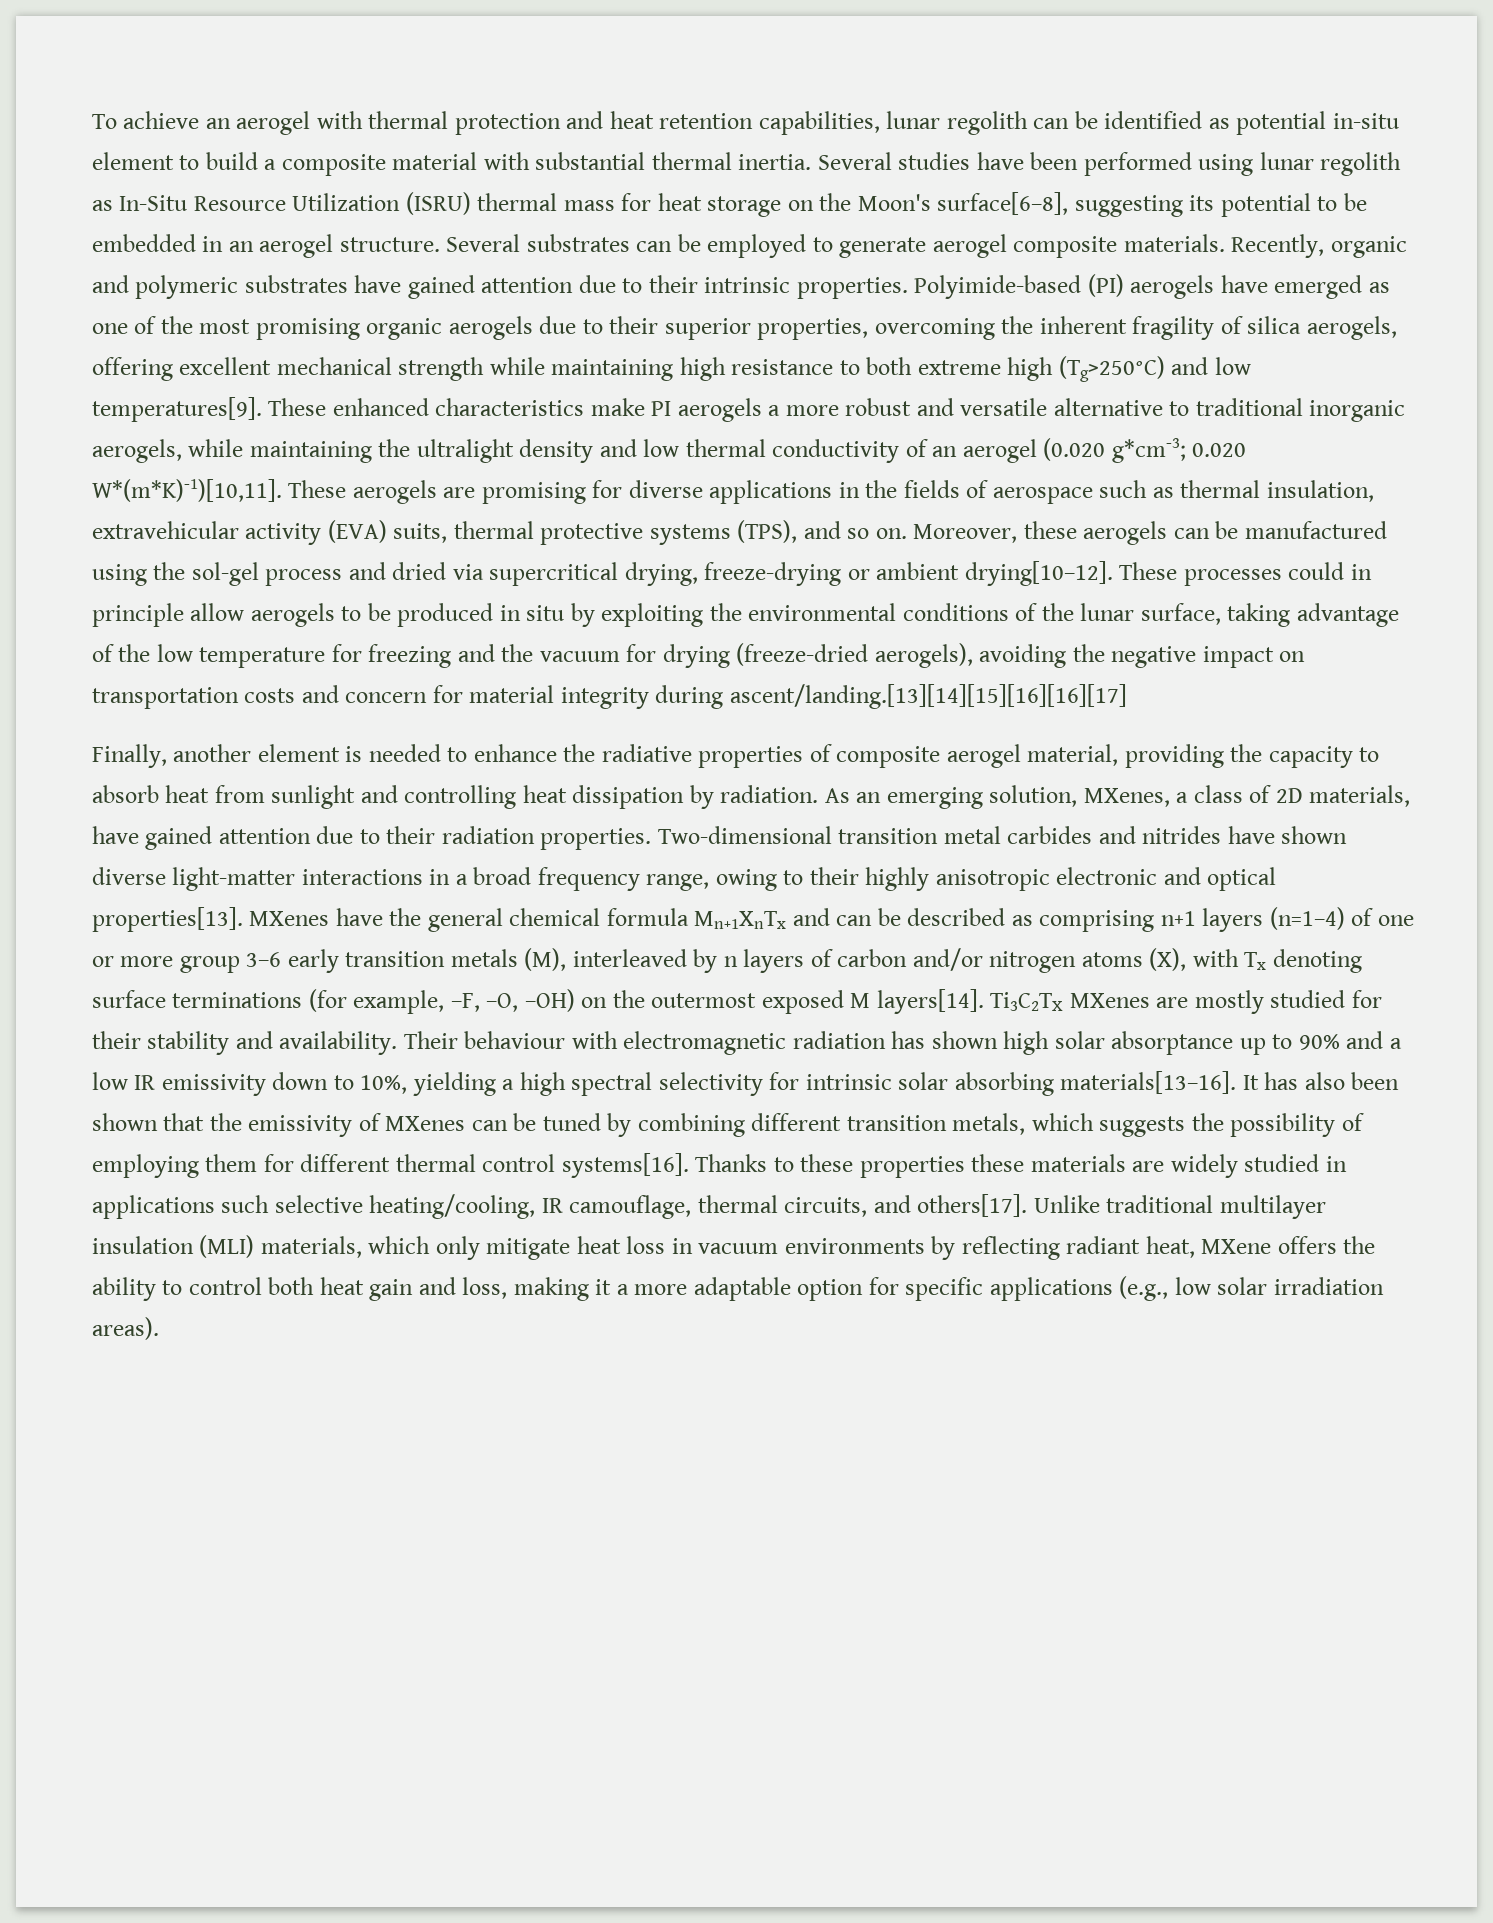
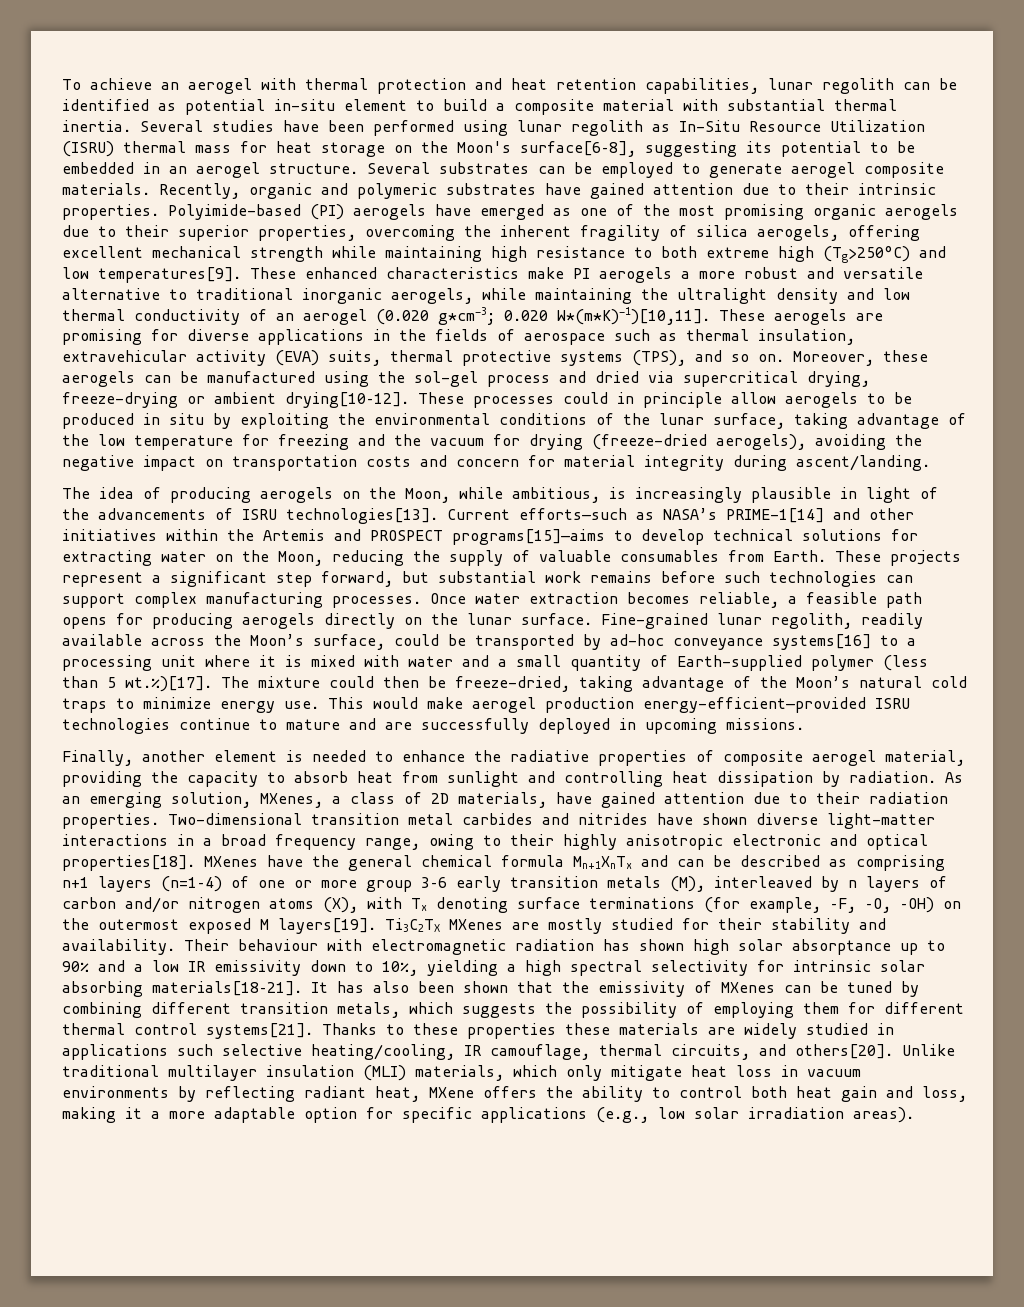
[729,684,1127,709] ascent/landing.[13][14][15][16][16][17] -> [796,455,930,471] [62,487,938,503] [62,508,914,524] [62,529,918,545] [62,550,961,566] [62,571,913,587] [62,592,922,608] [62,613,923,629] [62,634,916,650] [62,655,928,671] [62,676,967,692] [62,697,910,713] [62,718,804,734] ascent/landing. // The idea of producing aerogels on the Moon, while ambitious, is increasingly plausible in light of the advancements of ISRU technologies[13]. Current efforts—such as NASA’s PRIME-1[14] and other initiatives within the Artemis and PROSPECT programs[15]—aims to develop technical solutions for extracting water on the Moon, reducing the supply of valuable consumables from Earth. These projects represent a significant step forward, but substantial work remains before such technologies can support complex manufacturing processes. Once water extraction becomes reliable, a feasible path opens for producing aerogels directly on the lunar surface. Fine-grained lunar regolith, readily available across the Moon’s surface, could be transported by ad-hoc conveyance systems[16] to a processing unit where it is mixed with water and a small quantity of Earth-supplied polymer (less than 5 wt.%)[17]. The mixture could then be freeze-dried, taking advantage of the Moon’s natural cold traps to minimize energy use. This would make aerogel production energy-efficient—provided ISRU technologies continue to mature and are successfully deployed in upcoming missions.
[92,907,243,932] properties[13]. -> [62,855,195,871] properties[18].
[876,989,984,1014] layers[14]. -> [278,918,376,934] layers[19].
[1060,1071,1237,1094] materials[13–16]. -> [152,981,302,996] materials[18–21].
[561,1153,689,1178] systems[16]. -> [206,1023,313,1039] systems[21].
[917,1194,1028,1217] others[17]. -> [795,1044,893,1059] others[20].

